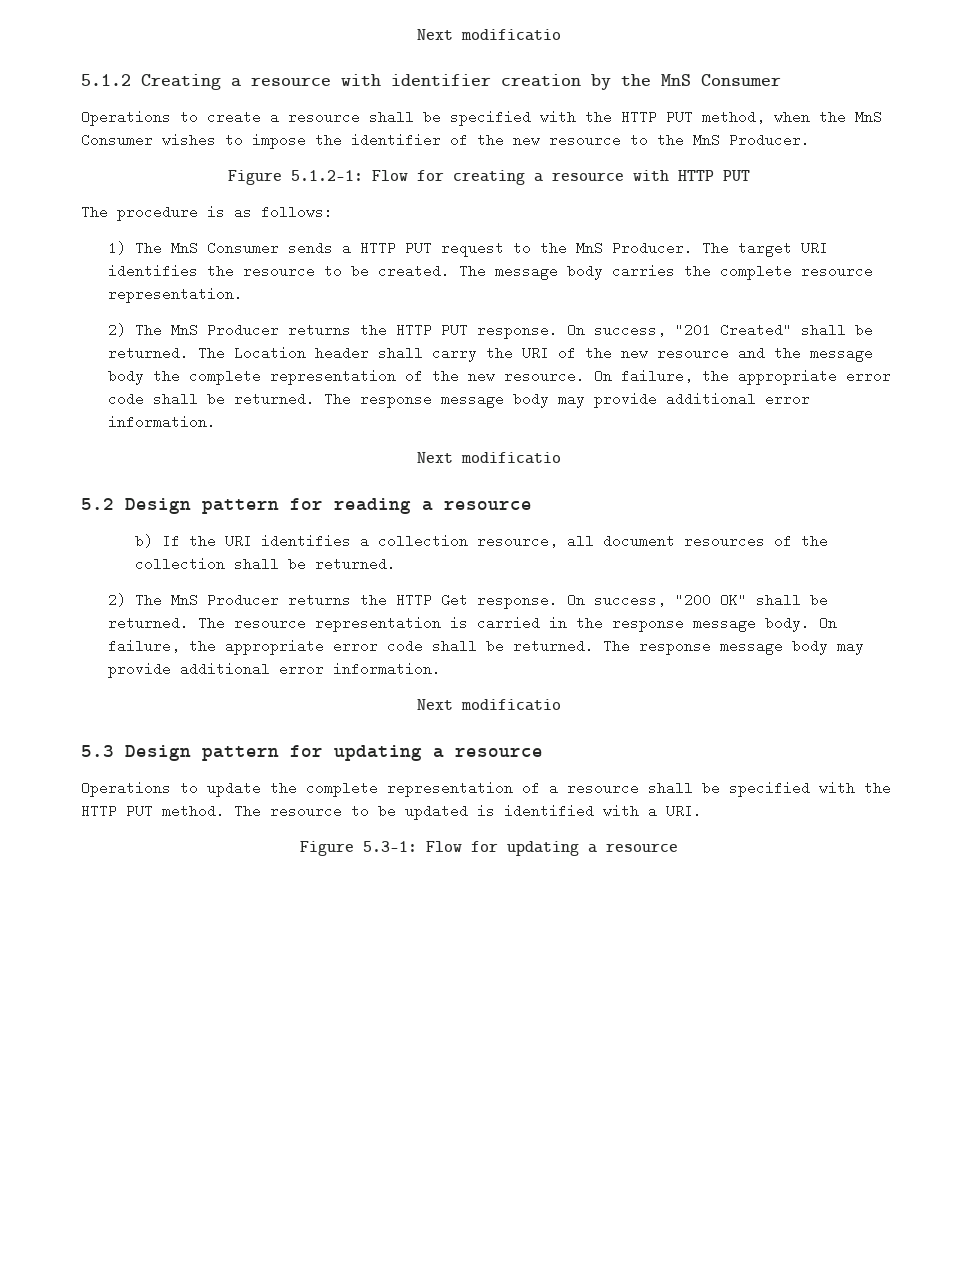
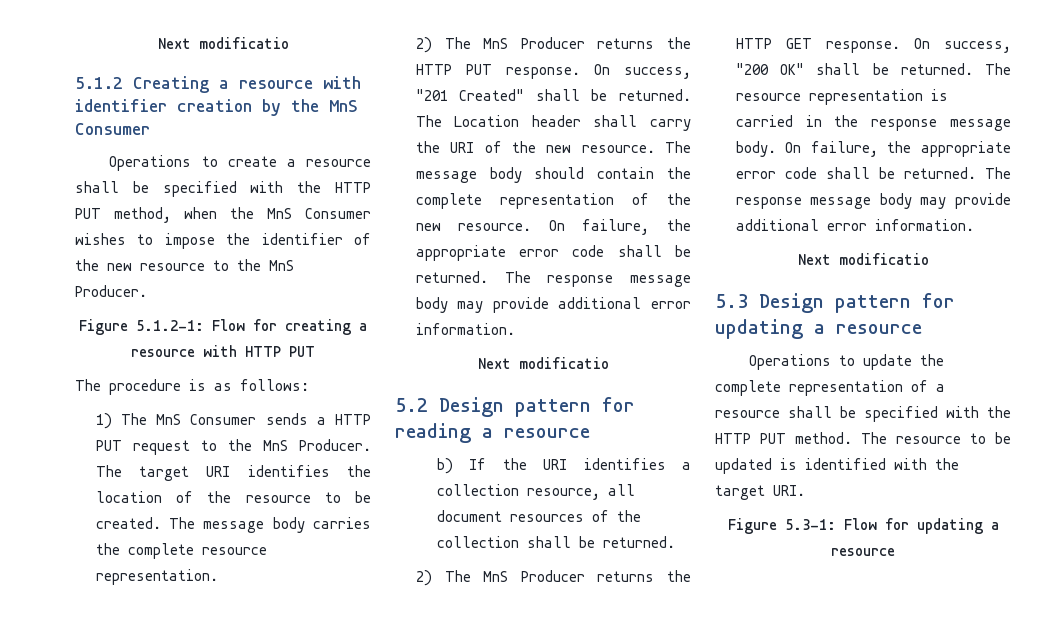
(235, 271) none -> [95,491,232,503] location of the
[657,346,874,362] [108,369,145,385] resource and the message body -> [581,141,691,153] [415,167,655,183] resource. The message body should contain
[441,593,469,607] Get -> [785,38,812,49] GET
[648,804,657,818] a -> [935,458,959,470] [715,485,765,500] the target

